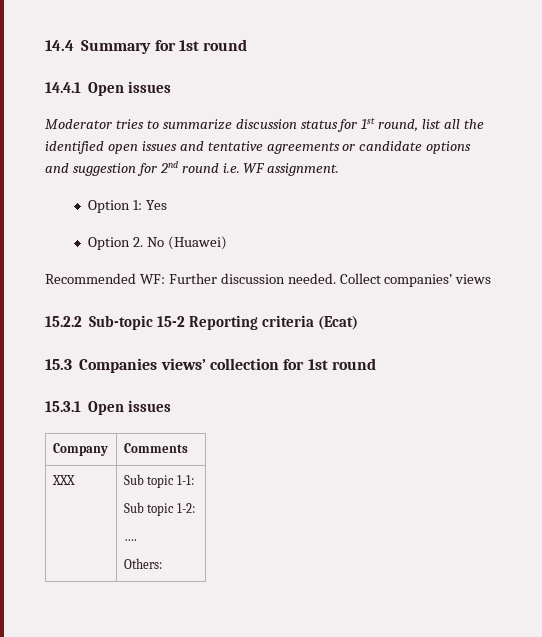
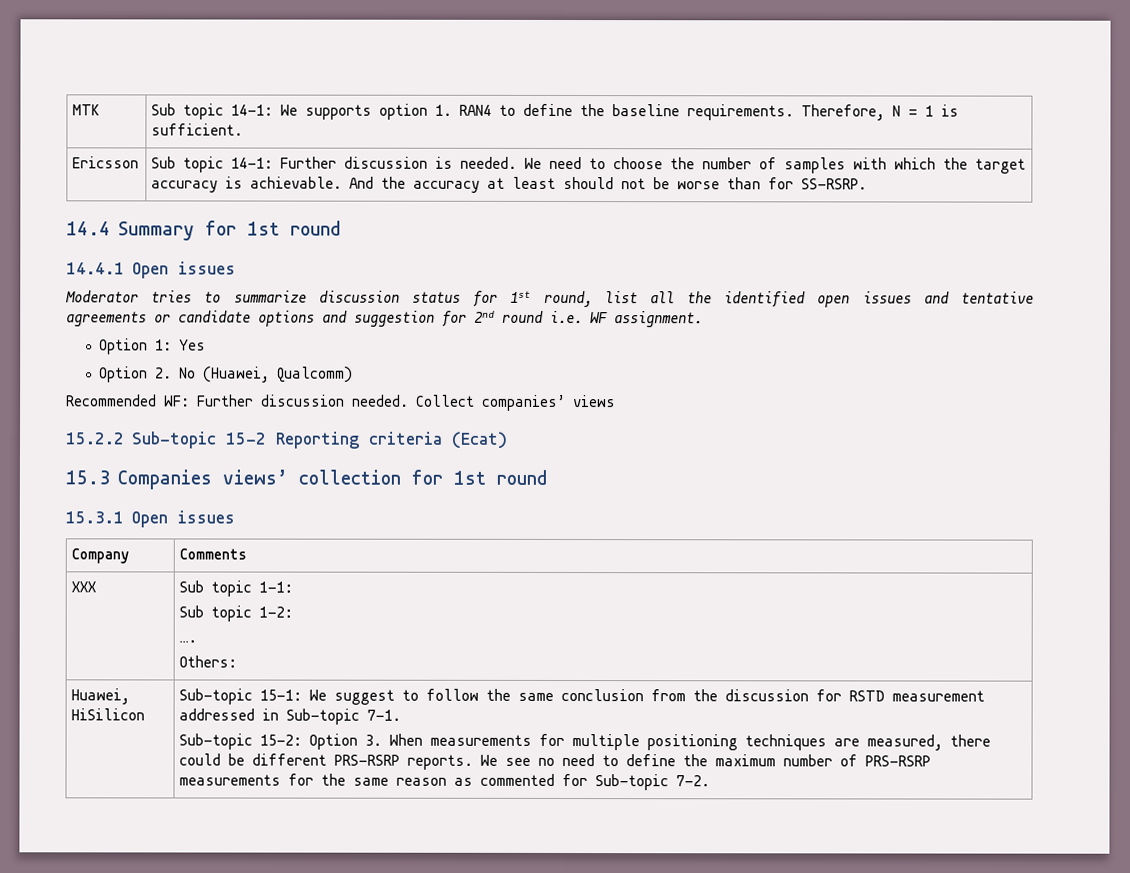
(45, 45) none -> [72,104,101,116] [151,103,960,121] [151,123,244,136] [72,156,140,169] [151,156,1027,174] [151,176,868,193] MTK | Sub topic 14-1: We supports option 1. RAN4 to define the baseline requirements. Therefore, N = 1 is sufficient. // Ericsson | Sub topic 14-1: Further discussion is needed. We need to choose the number of samples with which the target accuracy is achievable. And the accuracy at least should not be worse than for SS-RSRP. //
[168,236,228,250] (Huawei) -> [203,366,354,383] (Huawei, Qualcomm)
(162, 563) none -> [71,688,131,705] [71,708,146,721] [179,688,986,705] [179,708,402,725] [179,733,992,751] [179,753,932,770] [179,773,711,791] // Huawei, HiSilicon | Sub-topic 15-1: We suggest to follow the same conclusion from the discussion for RSTD measurement addressed in Sub-topic 7-1. // Sub-topic 15-2: Option 3. When measurements for multiple positioning techniques are measured, there could be different PRS-RSRP reports. We see no need to define the maximum number of PRS-RSRP measurements for the same reason as commented for Sub-topic 7-2.

